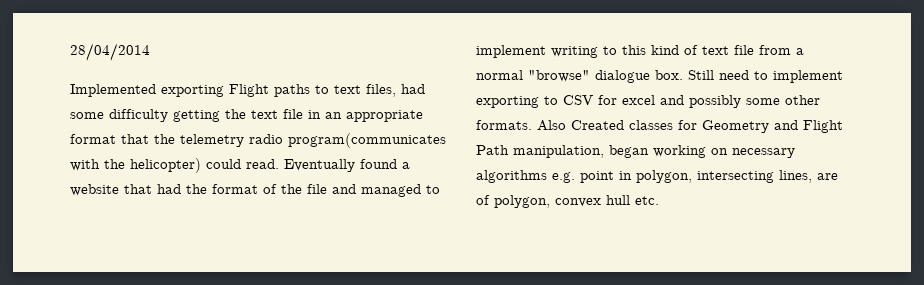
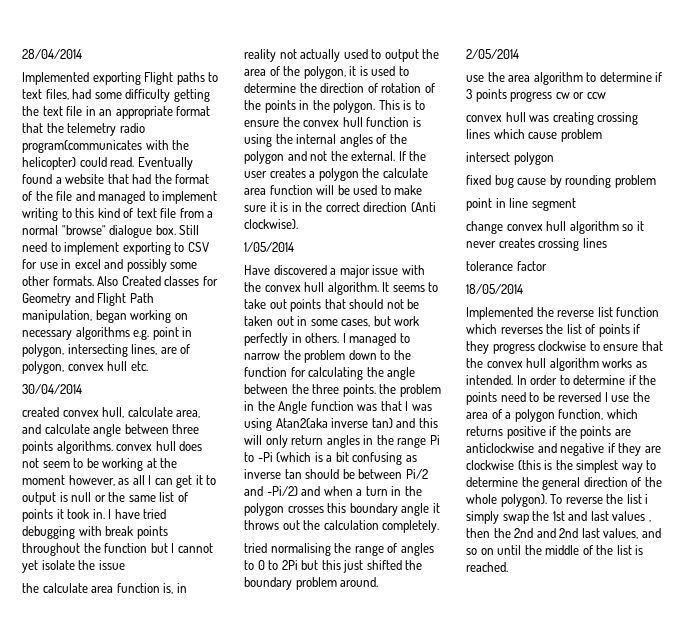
(617, 100) none -> [39,259,72,269] use in
(659, 200) none -> [22,384,82,394] [22,407,201,418] [22,424,200,437] [22,441,203,454] [22,458,178,471] [22,475,217,488] [22,492,188,505] [22,509,167,522] [22,526,168,539] [22,543,213,556] [22,560,125,573] [22,583,187,594] [244,49,440,62] [244,66,409,79] [244,83,435,93] [244,100,425,113] [244,117,421,127] [244,134,407,147] [244,151,427,164] [244,168,428,181] [244,185,423,195] [244,202,436,212] [244,219,298,229] [244,242,294,252] [244,265,425,278] [244,282,439,295] [244,299,420,312] [244,316,420,327] [244,333,410,346] [244,350,411,363] [244,367,416,380] [244,384,441,397] [244,401,432,414] [244,418,438,431] [244,435,440,448] [244,452,417,465] [244,469,428,479] [244,486,422,496] [244,503,440,516] [244,520,440,533] [244,543,434,556] [244,560,423,573] [244,577,379,590] [466,49,519,59] [466,72,663,85] [466,89,606,102] [466,112,639,125] [466,129,602,142] [466,152,554,165] [466,175,656,188] [466,198,576,211] [466,221,644,234] [466,238,607,251] [466,261,547,271] [466,284,523,294] [466,307,660,320] [466,324,641,337] [466,341,663,354] [466,358,647,371] [466,375,657,385] [466,392,650,405] [466,409,638,422] [466,426,631,439] [466,443,661,456] [466,460,657,473] [466,477,662,490] [466,494,649,507] [466,511,651,524] [466,528,661,539] [466,545,644,555] [466,562,508,572] // 30/04/2014 // created convex hull, calculate area, and calculate angle between three points algorithms. convex hull does not seem to be working at the moment however, as all I can get it to output is null or the same list of points it took in. I have tried debugging with break points throughout the function but I cannot yet isolate the issue // the calculate area function is, in reality not actually used to output the area of the polygon, it is used to determine the direction of rotation of the points in the polygon. This is to ensure the convex hull function is using the internal angles of the polygon and not the external. If the user creates a polygon the calculate area function will be used to make sure it is in the correct direction (Anti clockwise). // 1/05/2014 // Have discovered a major issue with the convex hull algorithm. It seems to take out points that should not be taken out in some cases, but work perfectly in others. I managed to narrow the problem down to the function for calculating the angle between the three points. the problem in the Angle function was that I was using Atan2(aka inverse tan) and this will only return angles in the range Pi to -Pi (which is a bit confusing as inverse tan should be between Pi/2 and -Pi/2) and when a turn in the polygon crosses this boundary angle it throws out the calculation completely. // tried normalising the range of angles to 0 to 2Pi but this just shifted the boundary problem around. // 2/05/2014 // use the area algorithm to determine if 3 points progress cw or ccw // convex hull was creating crossing lines which cause problem // intersect polygon // fixed bug cause by rounding problem // point in line segment // change convex hull algorithm so it never creates crossing lines // tolerance factor // 18/05/2014 // Implemented the reverse list function which reverses the list of points if they progress clockwise to ensure that the convex hull algorithm works as intended. In order to determine if the points need to be reversed I use the area of a polygon function, which returns positive if the points are anticlockwise and negative if they are clockwise (this is the simplest way to determine the general direction of the whole polygon). To reverse the list i simply swap the 1st and last values , then the 2nd and 2nd last values, and so on until the middle of the list is reached.

